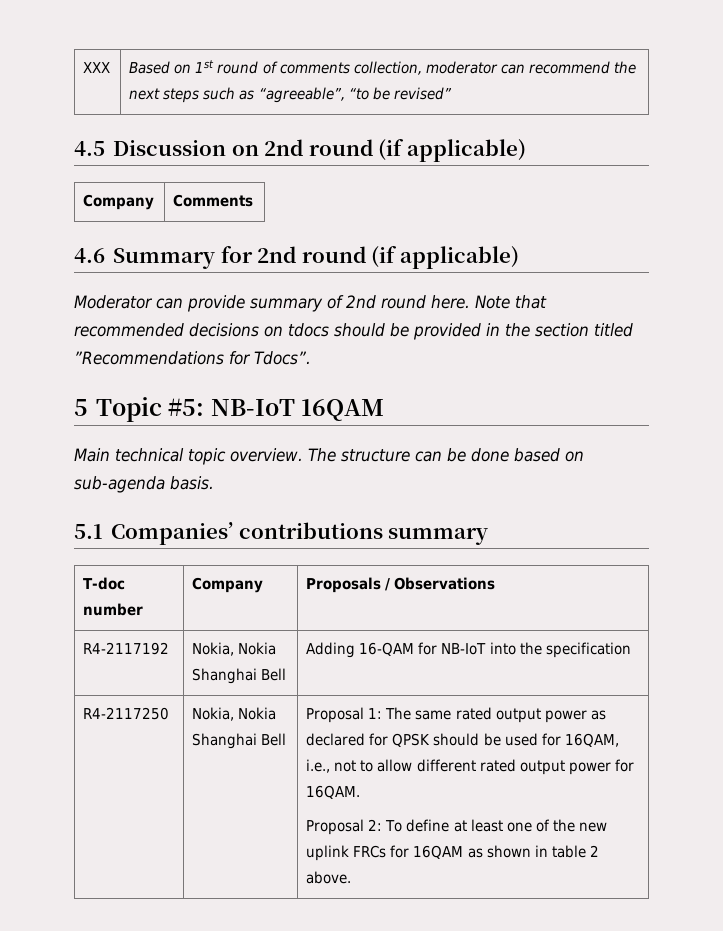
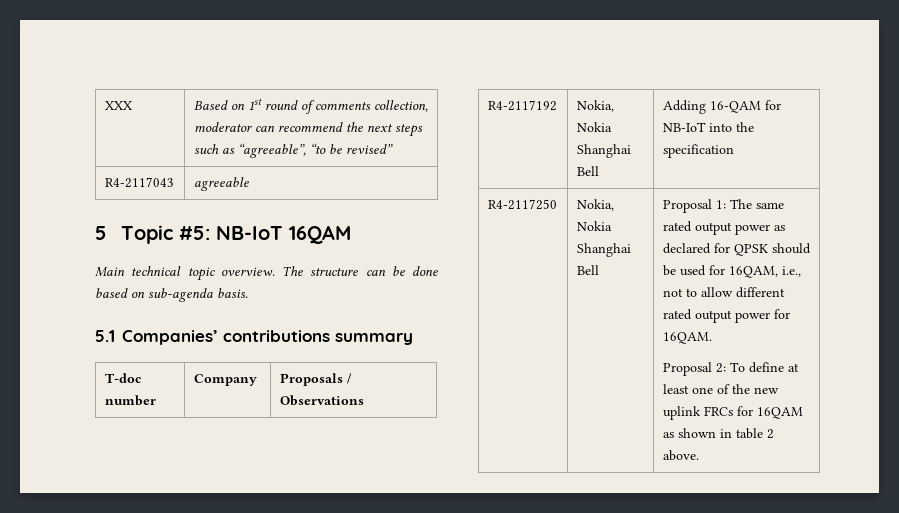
[74,139,526,162] [83,194,155,210] [173,194,254,207] [74,246,519,269] [74,295,547,312] [74,323,633,340] [74,351,311,365] // 4.5 Discussion on 2nd round (if applicable) // Company | Comments // 4.6 Summary for 2nd round (if applicable) // Moderator can provide summary of 2nd round here. Note that recommended decisions on tdocs should be provided in the section titled ”Recommendations for Tdocs”. -> [104,177,174,188] [193,177,249,191] // R4-2117043 | agreeable

